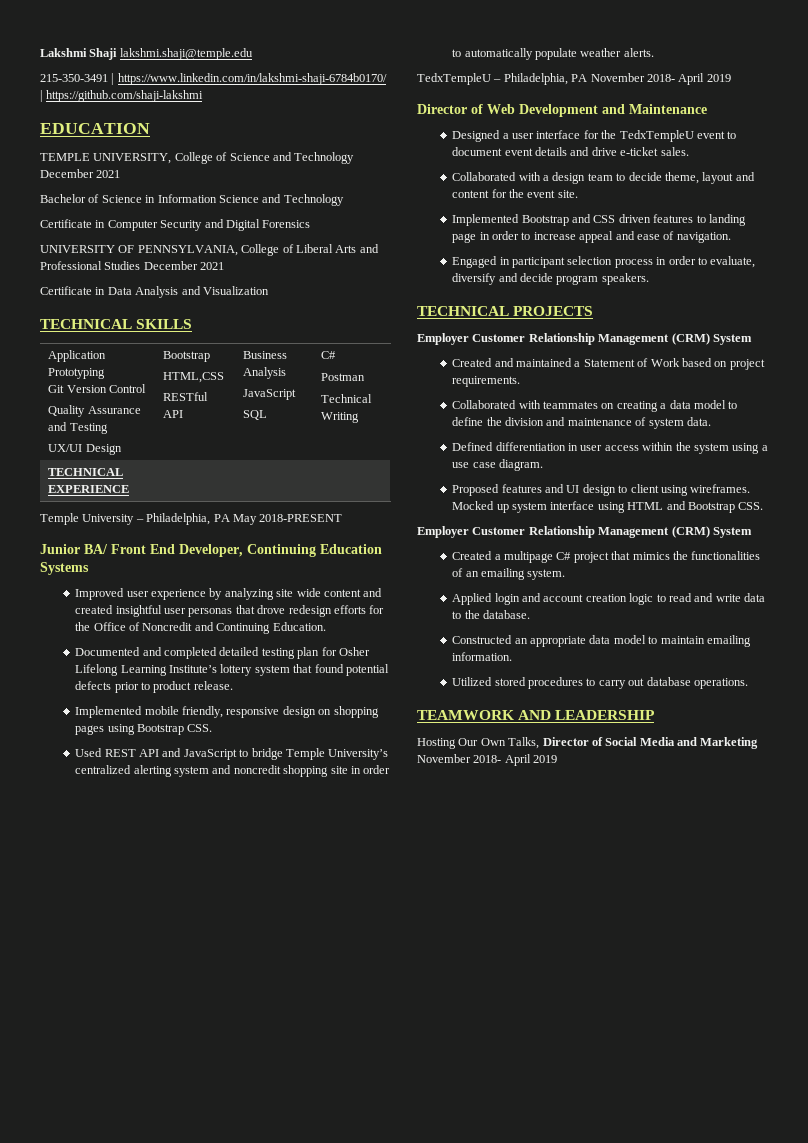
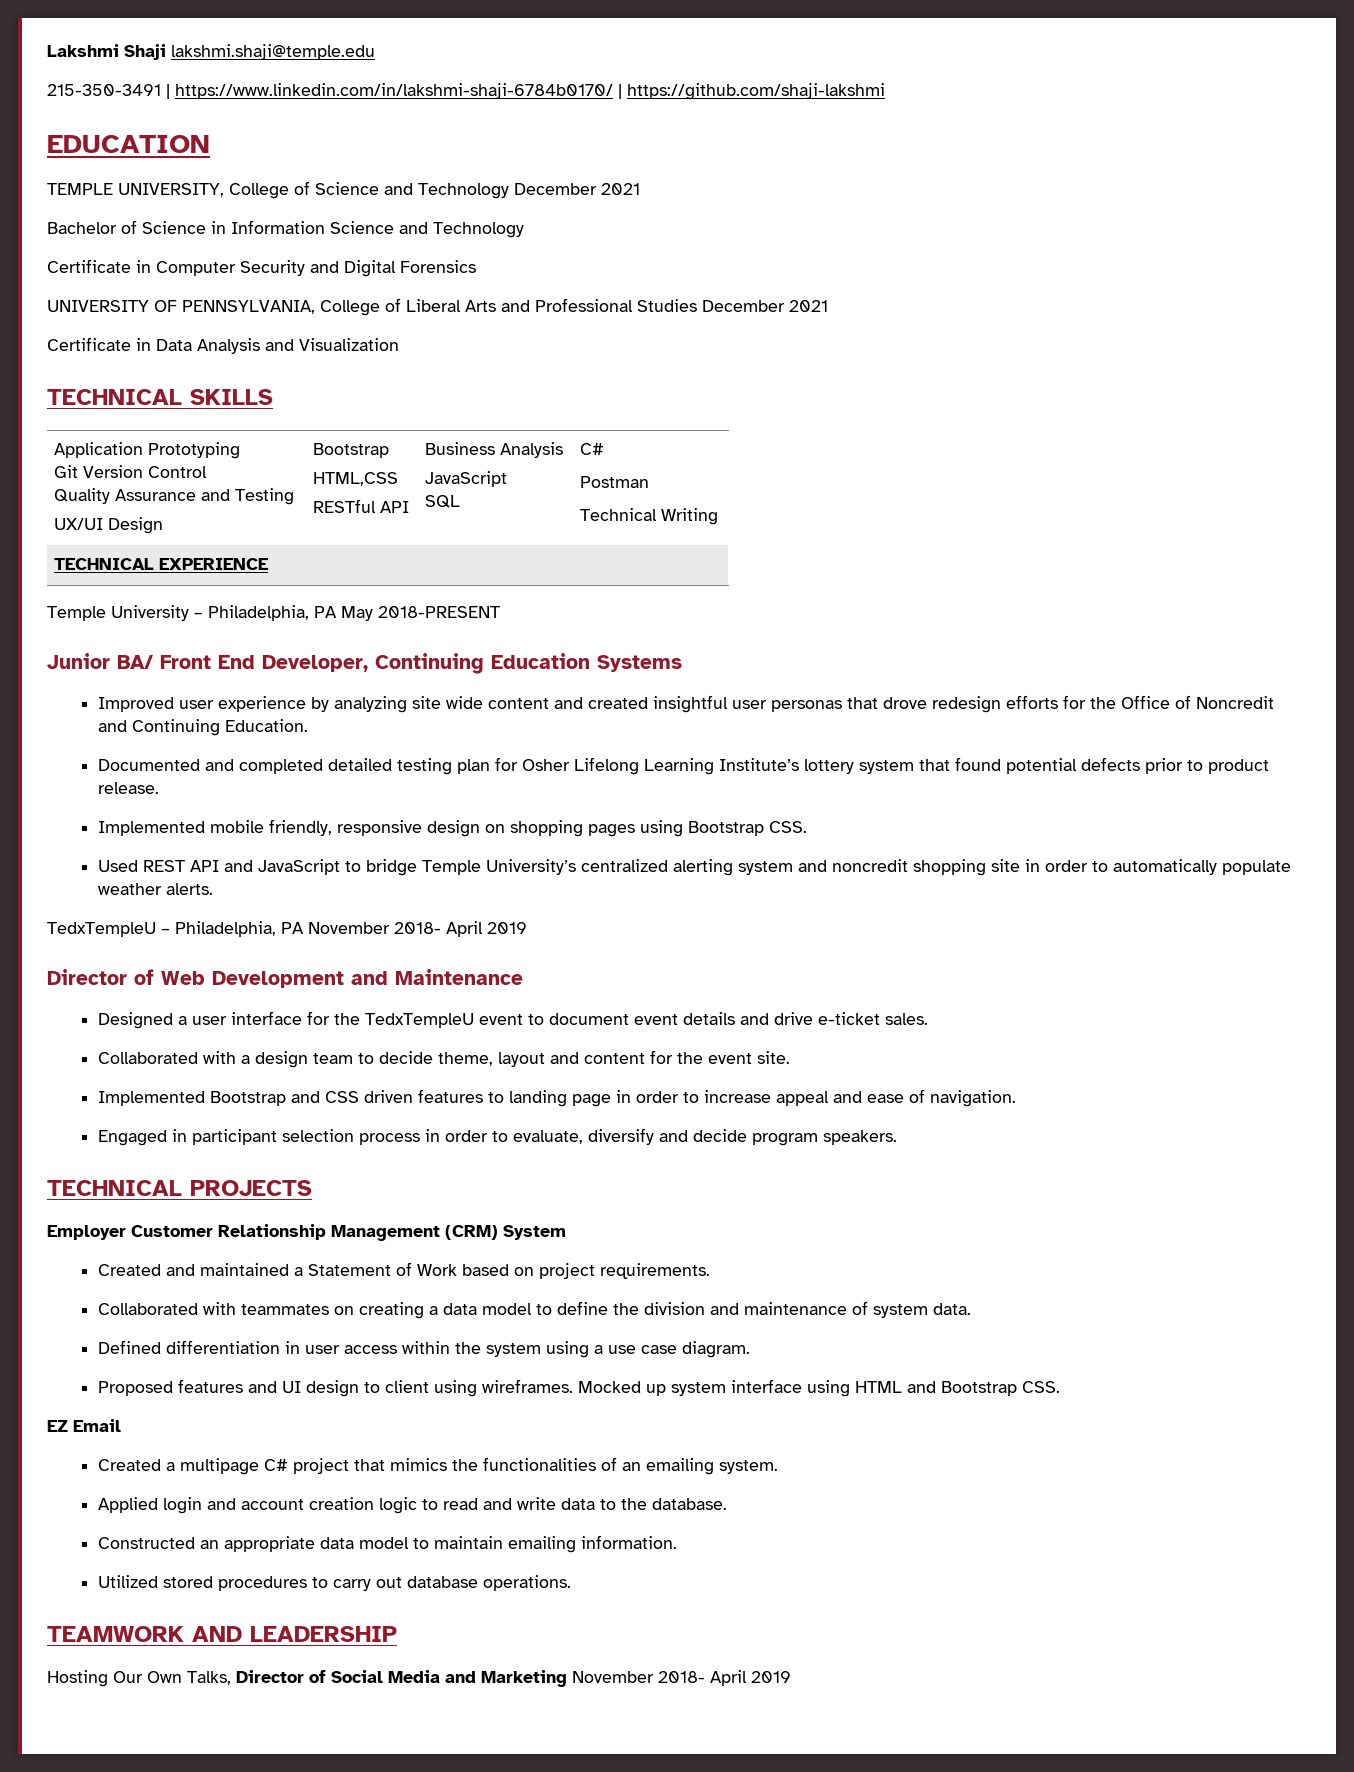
[417,526,752,538] Employer Customer Relationship Management (CRM) System -> [47,1419,121,1432] EZ Email

